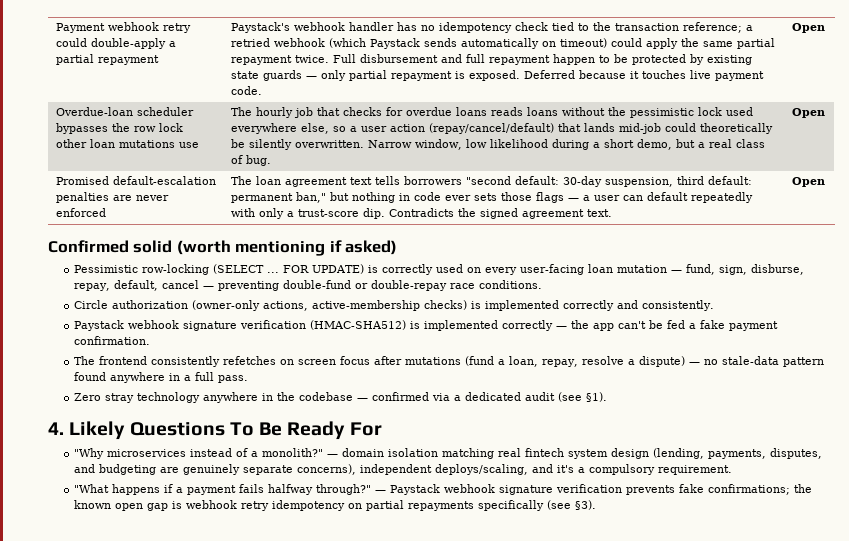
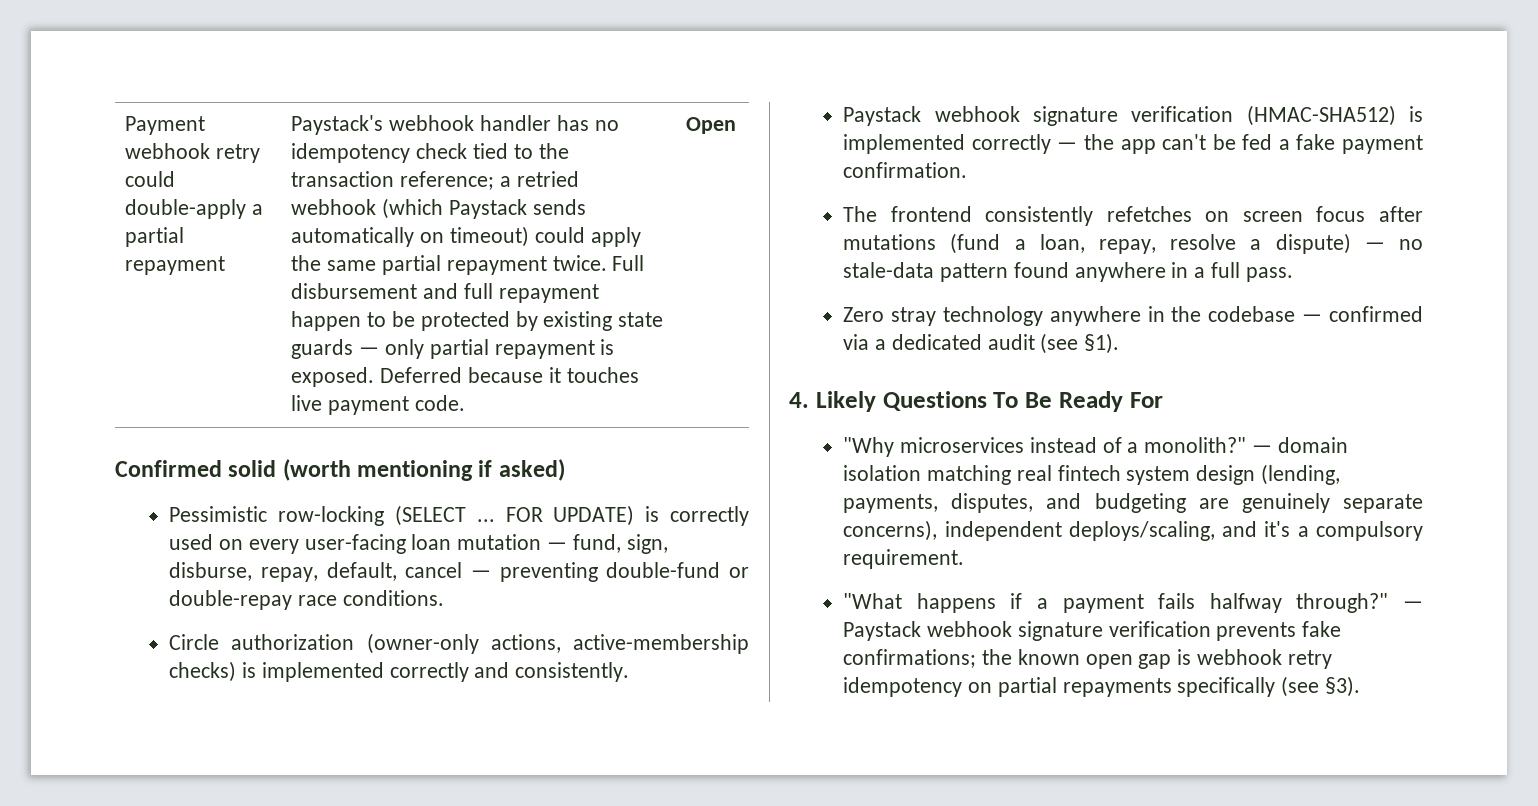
[55,107,194,116] [55,123,183,134] [55,139,199,148] [230,107,753,118] [230,123,773,134] [230,139,765,150] [230,155,271,166] [791,108,825,118] [55,176,216,185] [55,192,169,203] [55,208,106,217] [230,176,752,187] [230,192,753,203] [230,208,612,219] [791,177,825,187] // Overdue-loan scheduler bypasses the row lock other loan mutations use | The hourly job that checks for overdue loans reads loans without the pessimistic lock used everywhere else, so a user action (repay/cancel/default) that lands mid-job could theoretically be silently overwritten. Narrow window, low likelihood during a short demo, but a real class of bug. | Open // Promised default-escalation penalties are never enforced | The loan agreement text tells borrowers "second default: 30-day suspension, third default: permanent ban," but nothing in code ever sets those flags — a user can default repeatedly with only a trust-score dip. Contradicts the signed agreement text. | Open -> (737, 125) none

